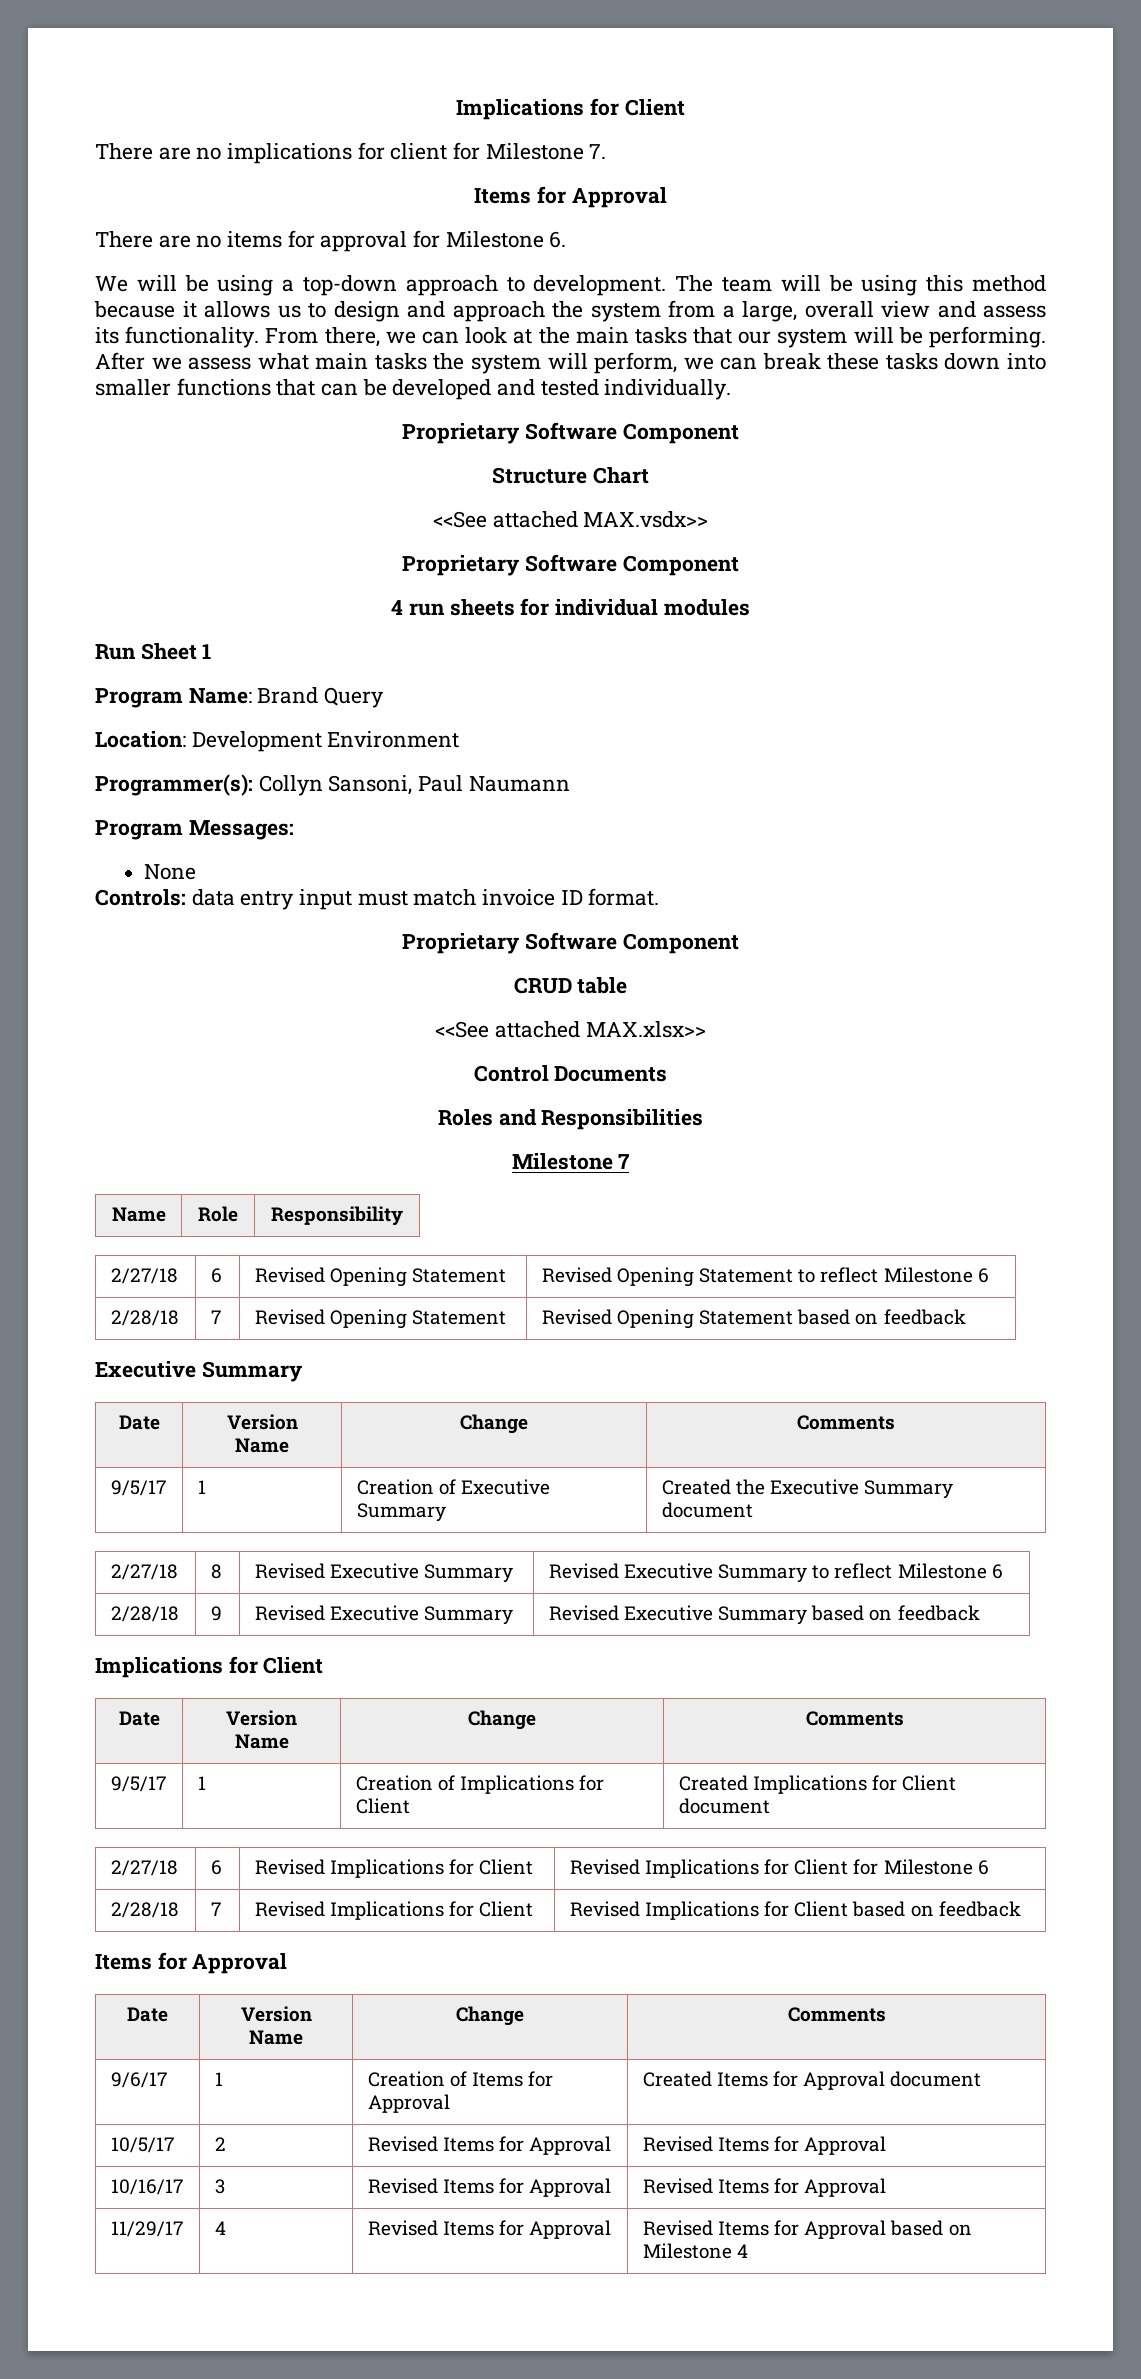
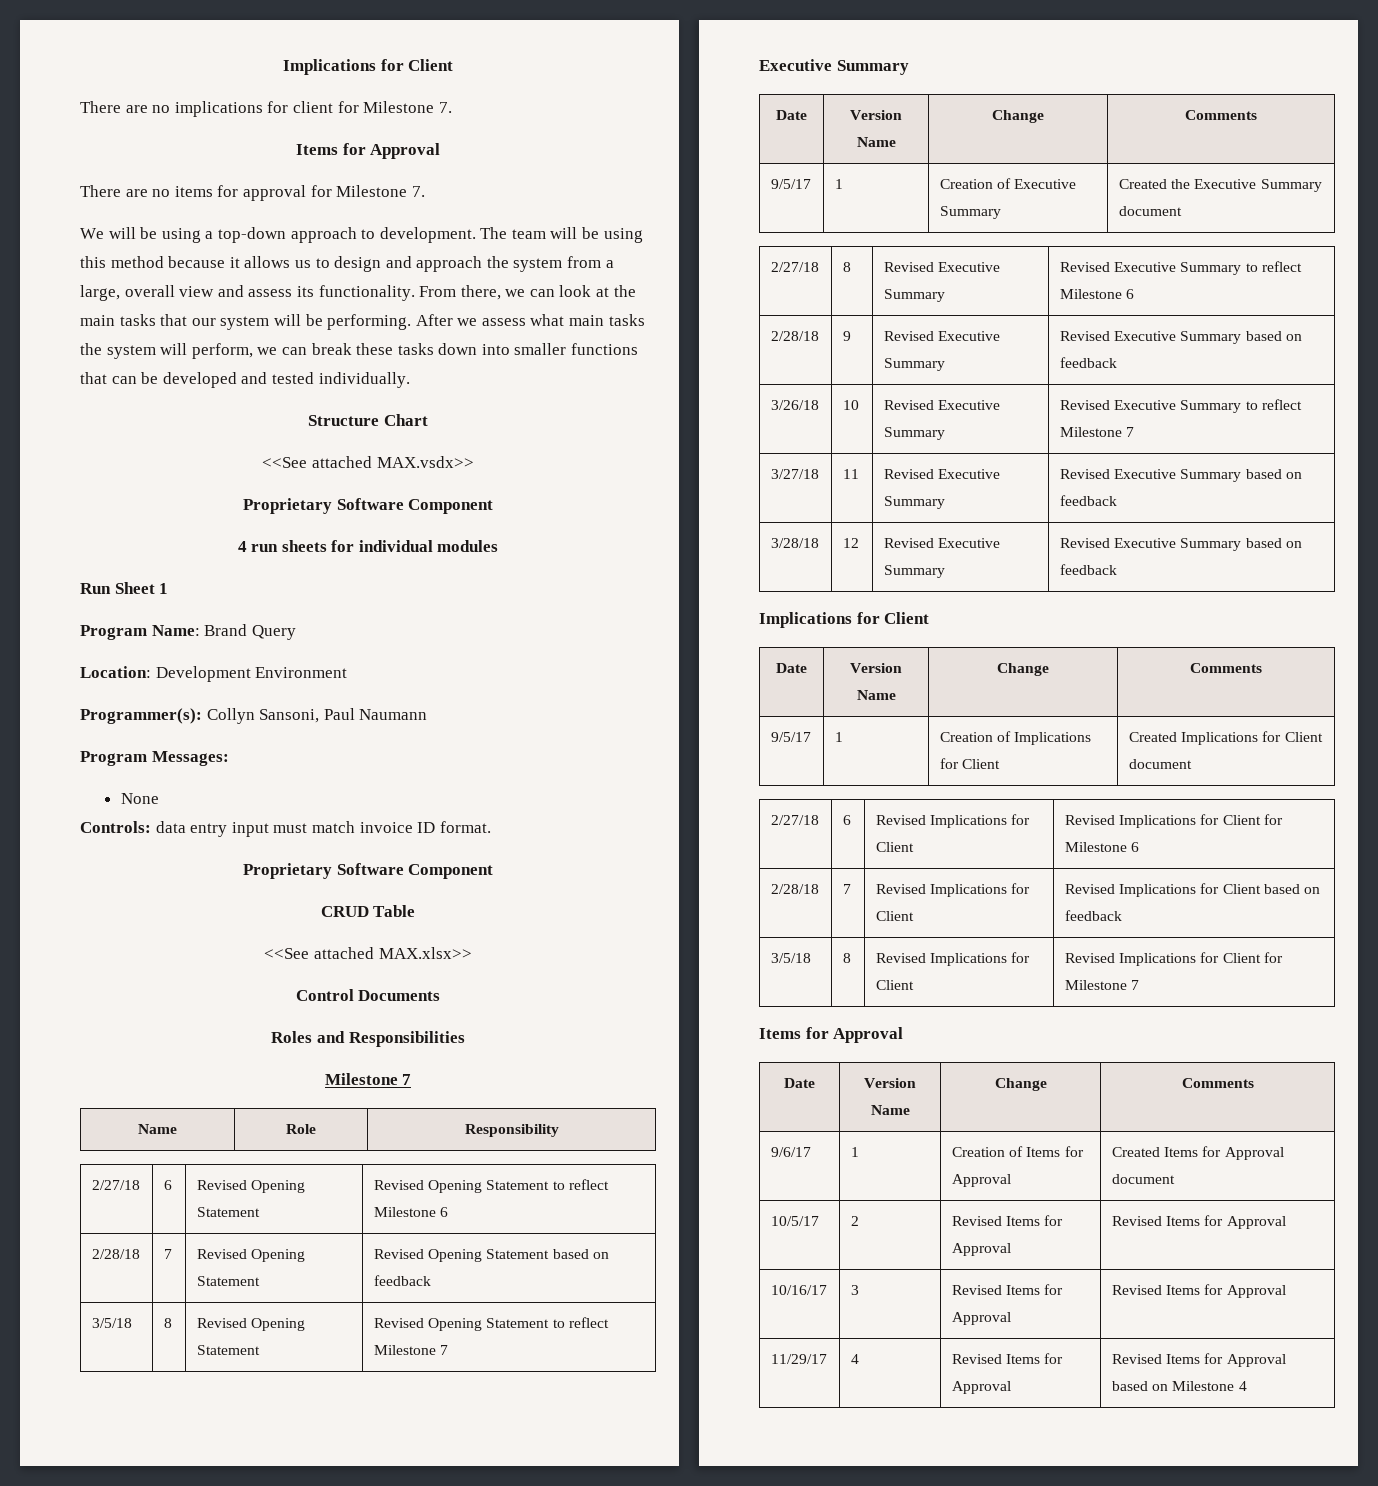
[549,231,567,248] 6. -> [411,186,425,197] 7.
[402,422,739,444] // Proprietary Software Component -> (410, 380) none
[577,977,628,994] table -> [373,905,416,917] Table
(966, 1317) none -> [91,1318,132,1328] [163,1318,172,1328] [196,1318,306,1331] [196,1345,260,1355] [373,1317,609,1331] [373,1345,449,1355] // 3/5/18 | 8 | Revised Opening Statement | Revised Opening Statement to reflect Milestone 7
(980, 1613) none -> [770,400,819,410] [842,400,859,410] [883,400,1001,410] [883,427,945,440] [1059,399,1302,413] [1059,427,1135,437] [770,469,819,479] [842,469,859,479] [883,469,1001,479] [883,496,945,509] [1059,469,1302,482] [1059,495,1117,506] [770,538,819,548] [842,538,859,548] [883,538,1001,548] [883,565,945,578] [1059,538,1302,551] [1059,564,1117,575] // 3/26/18 | 10 | Revised Executive Summary | Revised Executive Summary to reflect Milestone 7 // 3/27/18 | 11 | Revised Executive Summary | Revised Executive Summary based on feedback // 3/28/18 | 12 | Revised Executive Summary | Revised Executive Summary based on feedback
(1021, 1909) none -> [770,953,811,963] [842,953,851,963] [875,952,1031,966] [875,980,914,990] [1064,952,1283,966] [1064,980,1140,990] // 3/5/18 | 8 | Revised Implications for Client | Revised Implications for Client for Milestone 7

